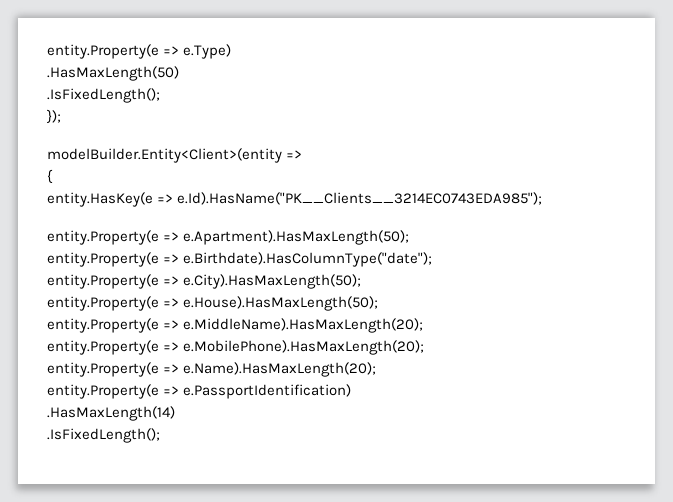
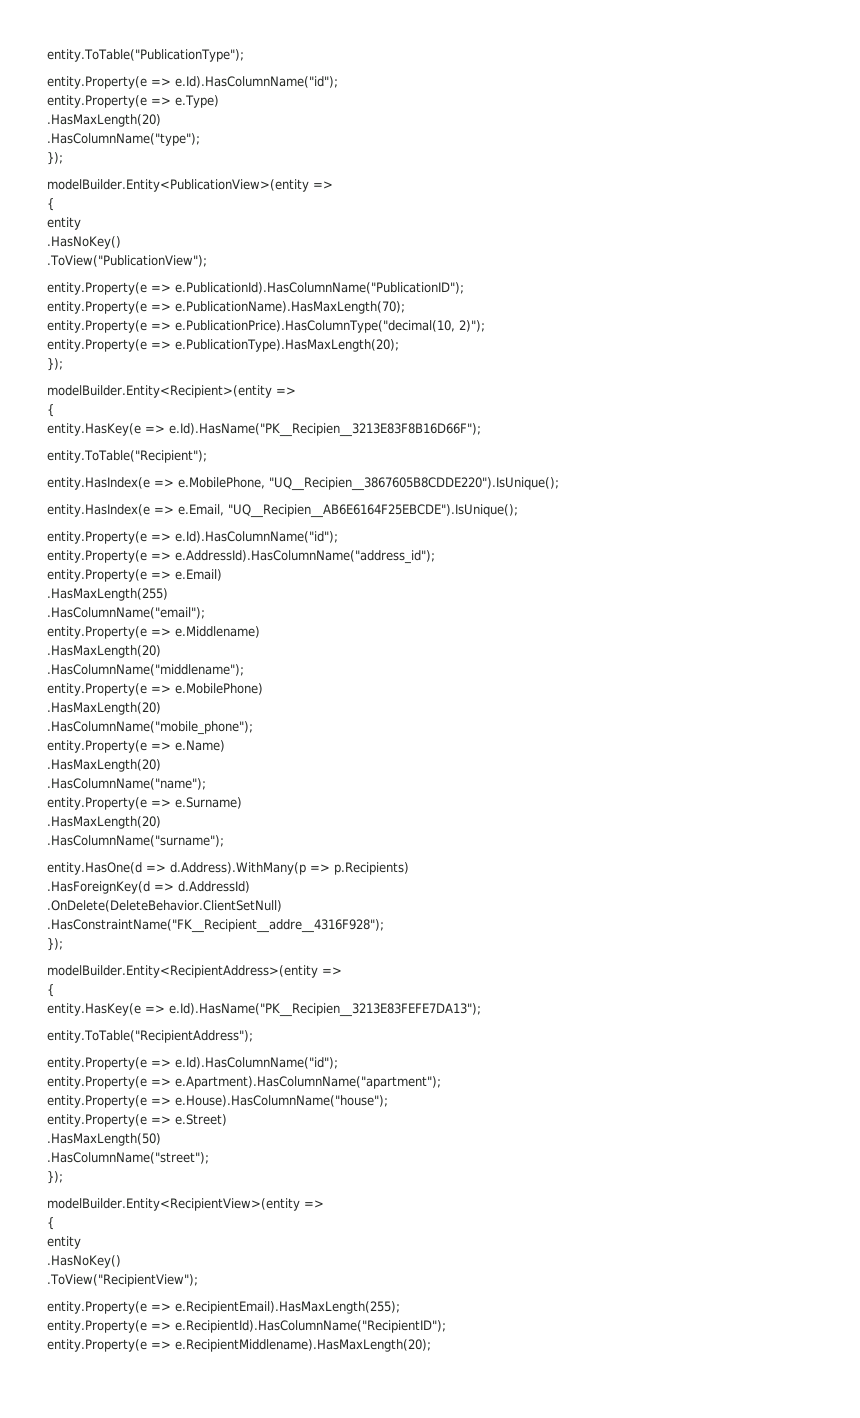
(47, 51) none -> [47,49,244,62] [47,76,338,89] entity.ToTable("PublicationType"); // entity.Property(e => e.Id).HasColumnName("id"); //
[47,66,179,81] [47,88,160,103] [47,109,61,124] [47,148,303,163] [47,169,53,184] [47,192,543,207] [47,230,410,245] [47,252,433,267] [47,274,362,289] [47,296,379,311] [47,318,424,333] [47,340,425,355] [47,362,377,377] [47,384,352,399] [47,406,175,421] [47,428,160,443] .HasMaxLength(50) // .IsFixedLength(); // }); // modelBuilder.Entity<Client>(entity => // { // entity.HasKey(e => e.Id).HasName("PK__Clients__3214EC0743EDA985"); // entity.Property(e => e.Apartment).HasMaxLength(50); // entity.Property(e => e.Birthdate).HasColumnType("date"); // entity.Property(e => e.City).HasMaxLength(50); // entity.Property(e => e.House).HasMaxLength(50); // entity.Property(e => e.MiddleName).HasMaxLength(20); // entity.Property(e => e.MobilePhone).HasMaxLength(20); // entity.Property(e => e.Name).HasMaxLength(20); // entity.Property(e => e.PassportIdentification) // .HasMaxLength(14) // .IsFixedLength(); -> [47,114,161,127] [47,133,200,146] [47,152,63,165] [47,179,333,192] [47,198,54,211] [47,217,81,230] [47,236,121,249] [47,255,207,267] [47,282,464,295] [47,301,405,314] [47,320,485,333] [47,339,399,352] [47,358,63,371] [47,385,296,398] [47,404,54,417] [47,423,481,437] [47,450,207,463] [47,477,559,491] [47,504,518,518] [47,531,338,544] [47,550,435,564] [47,569,222,582] [47,588,168,601] [47,607,205,619] [47,626,260,639] [47,645,161,658] [47,664,244,676] [47,683,263,696] [47,702,161,715] [47,721,253,735] [47,740,225,753] [47,759,161,772] [47,778,206,790] [47,797,242,810] [47,816,161,829] [47,835,224,847] [47,862,409,875] [47,881,250,894] [47,900,282,912] [47,919,384,933] [47,938,63,951] [47,965,342,978] [47,984,54,997] [47,1003,481,1017] [47,1030,253,1043] [47,1057,338,1070] [47,1076,441,1089] [47,1095,388,1108] [47,1114,227,1127] [47,1133,161,1146] [47,1152,209,1164] [47,1171,63,1184] [47,1198,324,1211] [47,1217,54,1230] [47,1236,81,1249] [47,1255,121,1268] [47,1274,198,1287] [47,1301,400,1314] [47,1320,446,1333] [47,1339,431,1352] .HasMaxLength(20) // .HasColumnName("type"); // }); // modelBuilder.Entity<PublicationView>(entity => // { // entity // .HasNoKey() // .ToView("PublicationView"); // entity.Property(e => e.PublicationId).HasColumnName("PublicationID"); // entity.Property(e => e.PublicationName).HasMaxLength(70); // entity.Property(e => e.PublicationPrice).HasColumnType("decimal(10, 2)"); // entity.Property(e => e.PublicationType).HasMaxLength(20); // }); // modelBuilder.Entity<Recipient>(entity => // { // entity.HasKey(e => e.Id).HasName("PK__Recipien__3213E83F8B16D66F"); // entity.ToTable("Recipient"); // entity.HasIndex(e => e.MobilePhone, "UQ__Recipien__3867605B8CDDE220").IsUnique(); // entity.HasIndex(e => e.Email, "UQ__Recipien__AB6E6164F25EBCDE").IsUnique(); // entity.Property(e => e.Id).HasColumnName("id"); // entity.Property(e => e.AddressId).HasColumnName("address_id"); // entity.Property(e => e.Email) // .HasMaxLength(255) // .HasColumnName("email"); // entity.Property(e => e.Middlename) // .HasMaxLength(20) // .HasColumnName("middlename"); // entity.Property(e => e.MobilePhone) // .HasMaxLength(20) // .HasColumnName("mobile_phone"); // entity.Property(e => e.Name) // .HasMaxLength(20) // .HasColumnName("name"); // entity.Property(e => e.Surname) // .HasMaxLength(20) // .HasColumnName("surname"); // entity.HasOne(d => d.Address).WithMany(p => p.Recipients) // .HasForeignKey(d => d.AddressId) // .OnDelete(DeleteBehavior.ClientSetNull) // .HasConstraintName("FK__Recipient__addre__4316F928"); // }); // modelBuilder.Entity<RecipientAddress>(entity => // { // entity.HasKey(e => e.Id).HasName("PK__Recipien__3213E83FEFE7DA13"); // entity.ToTable("RecipientAddress"); // entity.Property(e => e.Id).HasColumnName("id"); // entity.Property(e => e.Apartment).HasColumnName("apartment"); // entity.Property(e => e.House).HasColumnName("house"); // entity.Property(e => e.Street) // .HasMaxLength(50) // .HasColumnName("street"); // }); // modelBuilder.Entity<RecipientView>(entity => // { // entity // .HasNoKey() // .ToView("RecipientView"); // entity.Property(e => e.RecipientEmail).HasMaxLength(255); // entity.Property(e => e.RecipientId).HasColumnName("RecipientID"); // entity.Property(e => e.RecipientMiddlename).HasMaxLength(20);

